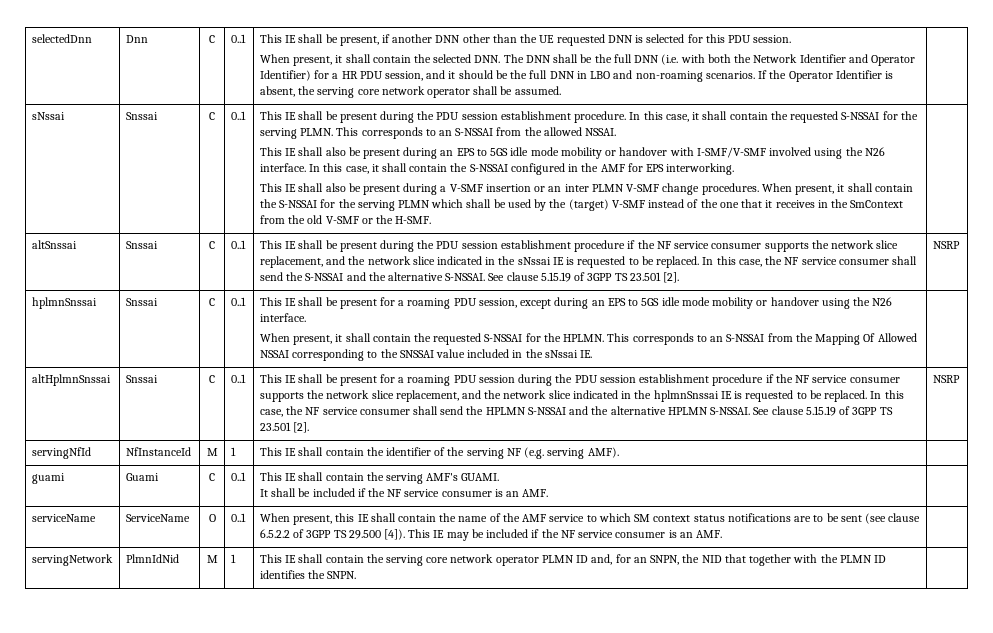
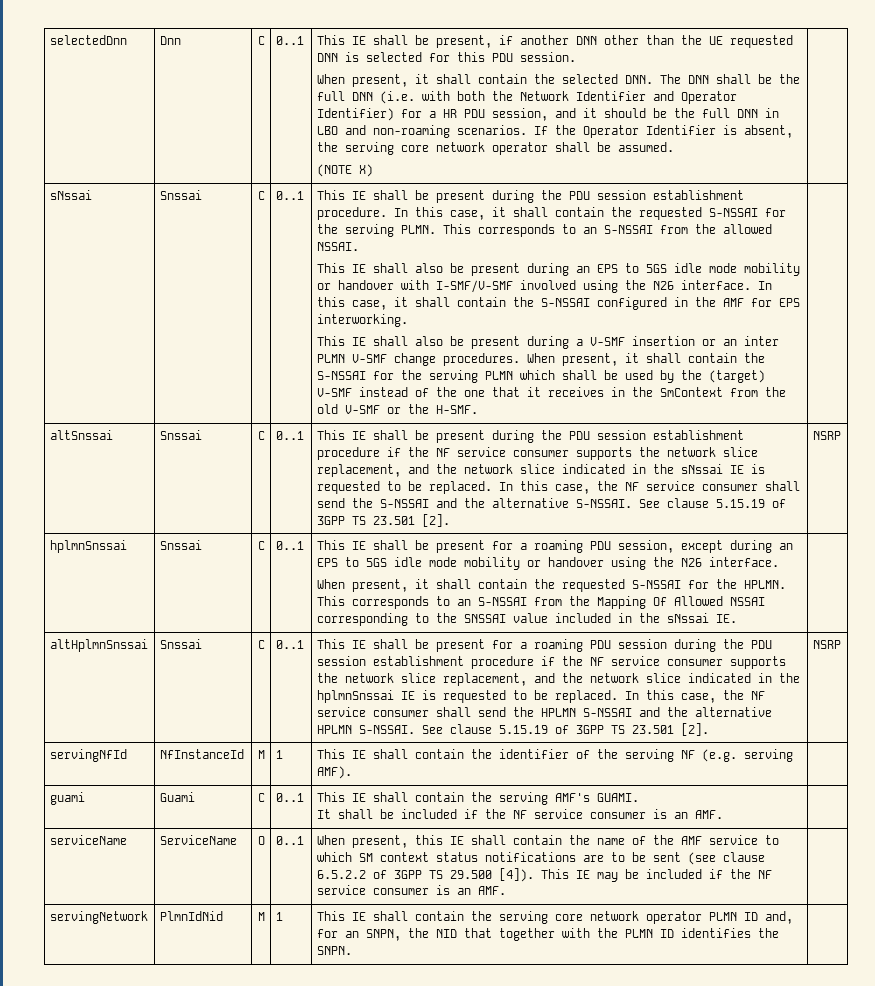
(561, 90) none -> [316,164,373,177] // (NOTE X)

